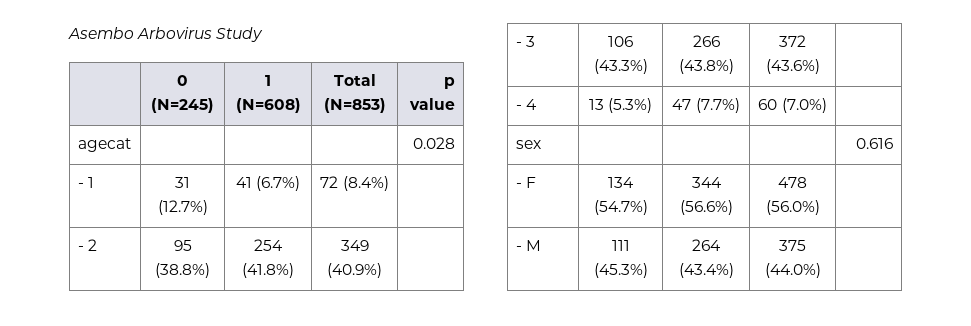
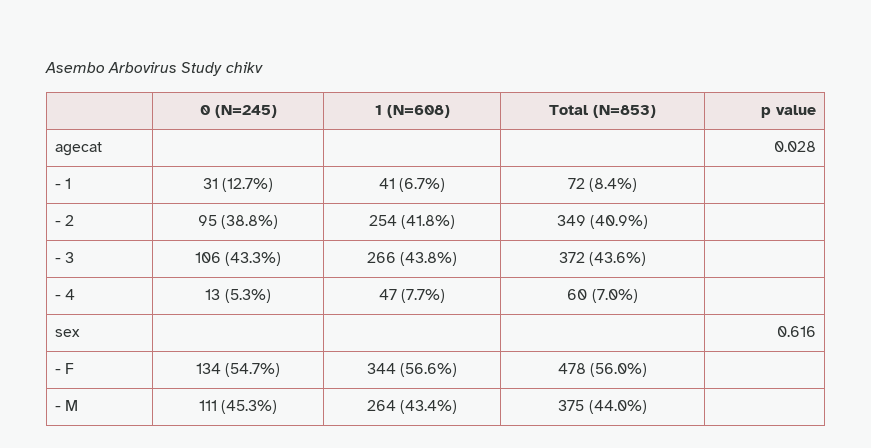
(264, 34) none -> [225,62,263,73] chikv

